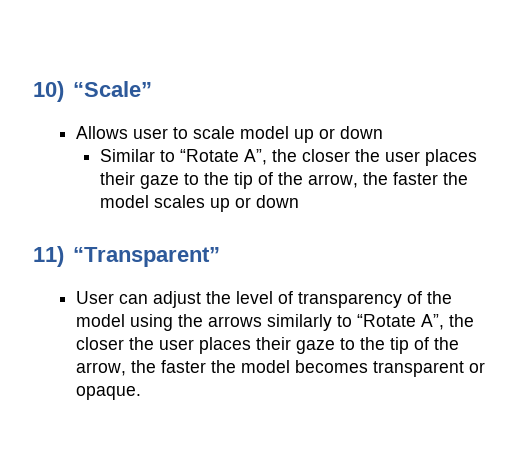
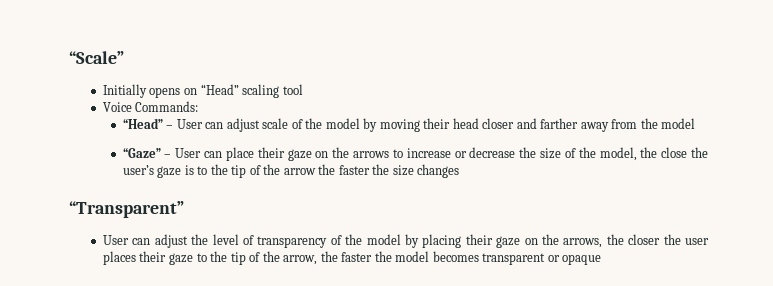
[33,81,64,102] 10) -> (69, 57) none
[75,126,383,143] [99,149,477,166] [99,172,468,189] [99,195,299,212] [33,246,64,267] Allows user to scale model up or down // Similar to “Rotate A”, the closer the user places their gaze to the tip of the arrow, the faster the model scales up or down // 11) -> [102,84,303,98] [102,101,199,112] [122,118,696,132] [122,147,709,161] [122,164,460,178] Initially opens on “Head” scaling tool // Voice Commands: // “Head” – User can adjust scale of the model by moving their head closer and farther away from the model // “Gaze” – User can place their gaze on the arrows to increase or decrease the size of the model, the close the user’s gaze is to the tip of the arrow the faster the size changes //
[129,314,444,331] using the arrows similarly to “Rotate A”, -> [404,234,603,248] by placing their gaze on the arrows,
[75,386,141,400] opaque. -> [562,254,602,265] opaque

